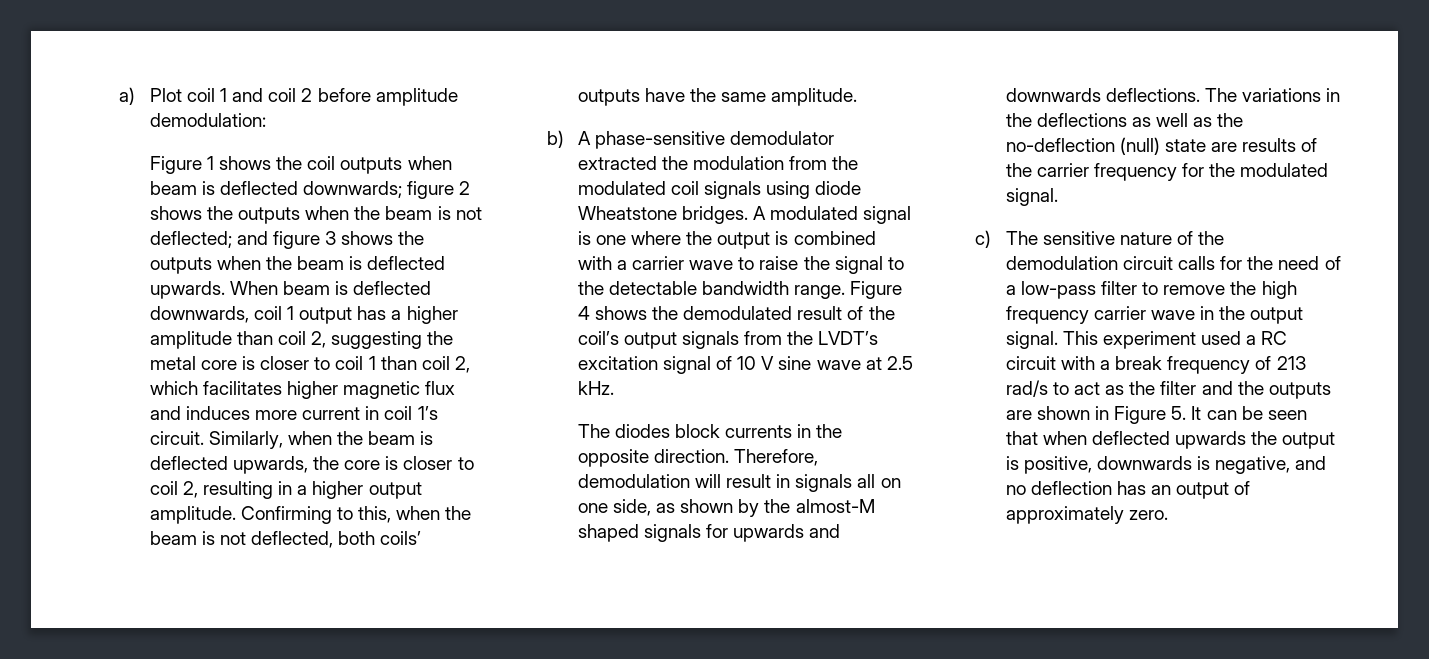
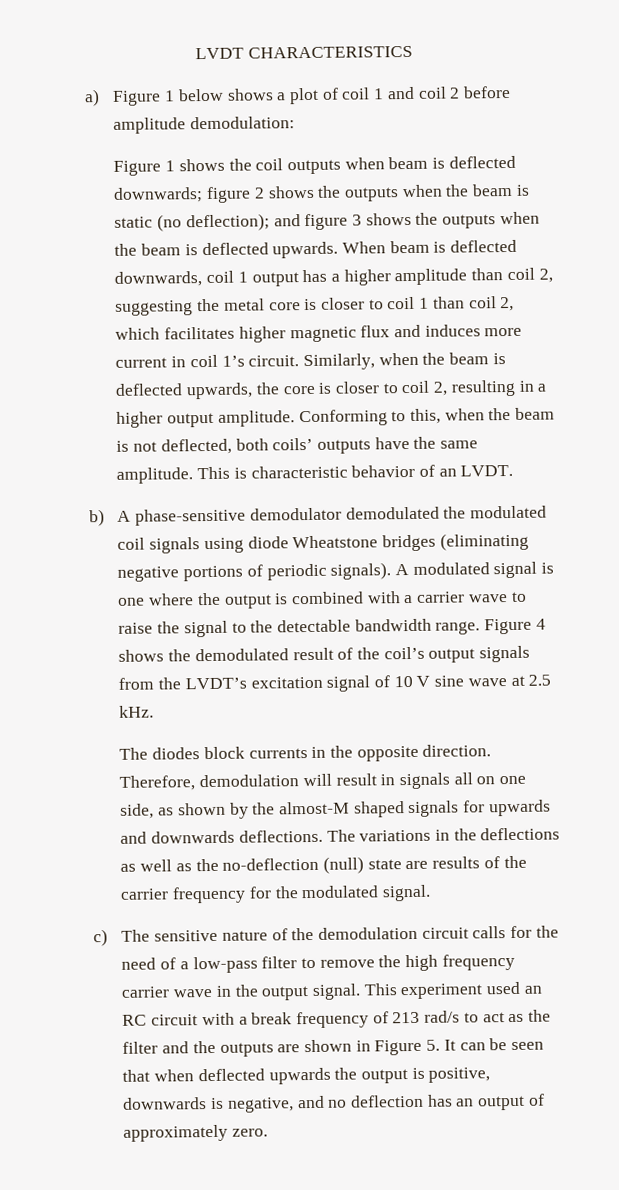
[118,87,182,105] a) Plot -> [195,45,413,60] [83,87,339,107] LVDT CHARACTERISTICS // a) Figure 1 below shows a plot of
[455,207,482,220] [149,231,232,248] not deflected; -> [114,213,270,232] static (no deflection);
[240,506,332,524] Confirming -> [298,409,388,427] Conforming
(858, 97) none -> [197,464,514,480] This is characteristic behavior of an LVDT.
[577,156,828,170] extracted the modulation from -> [345,506,440,520] demodulated
[681,206,748,224] bridges. -> [382,532,529,552] [117,562,392,582] bridges (eliminating negative portions of periodic signals).
[1246,335,1257,345] a -> [523,985,542,994] an

